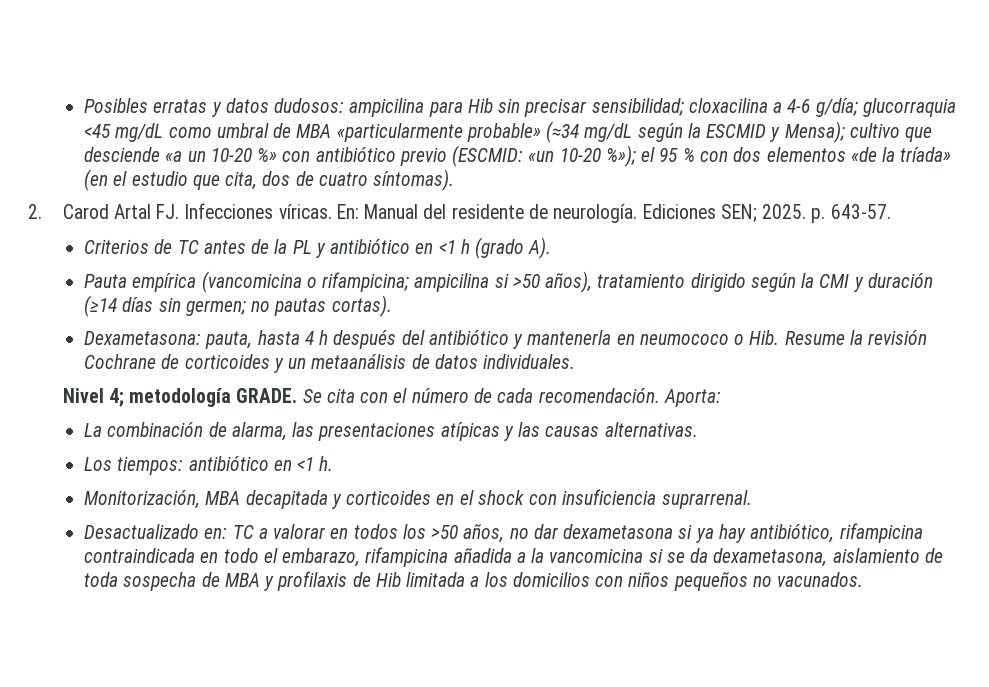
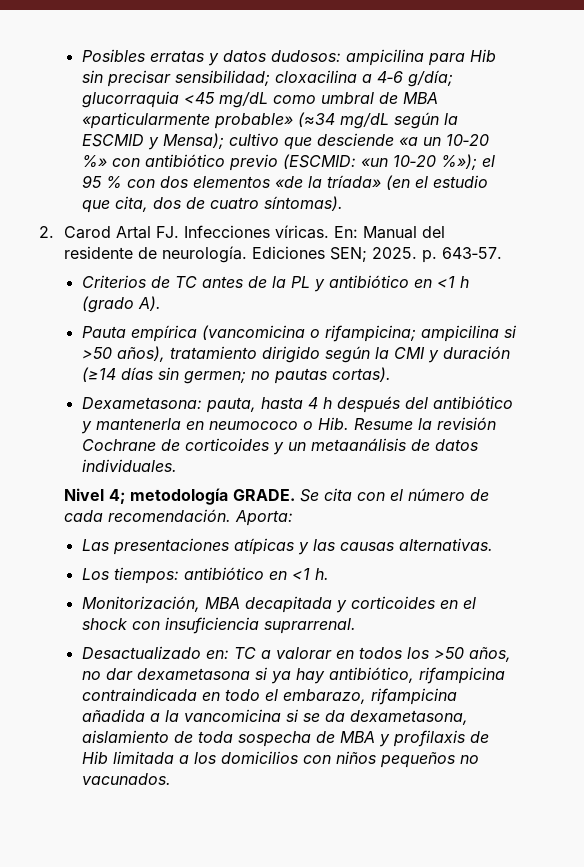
[84,422,315,441] La combinación de alarma, las -> [81,539,109,551] Las

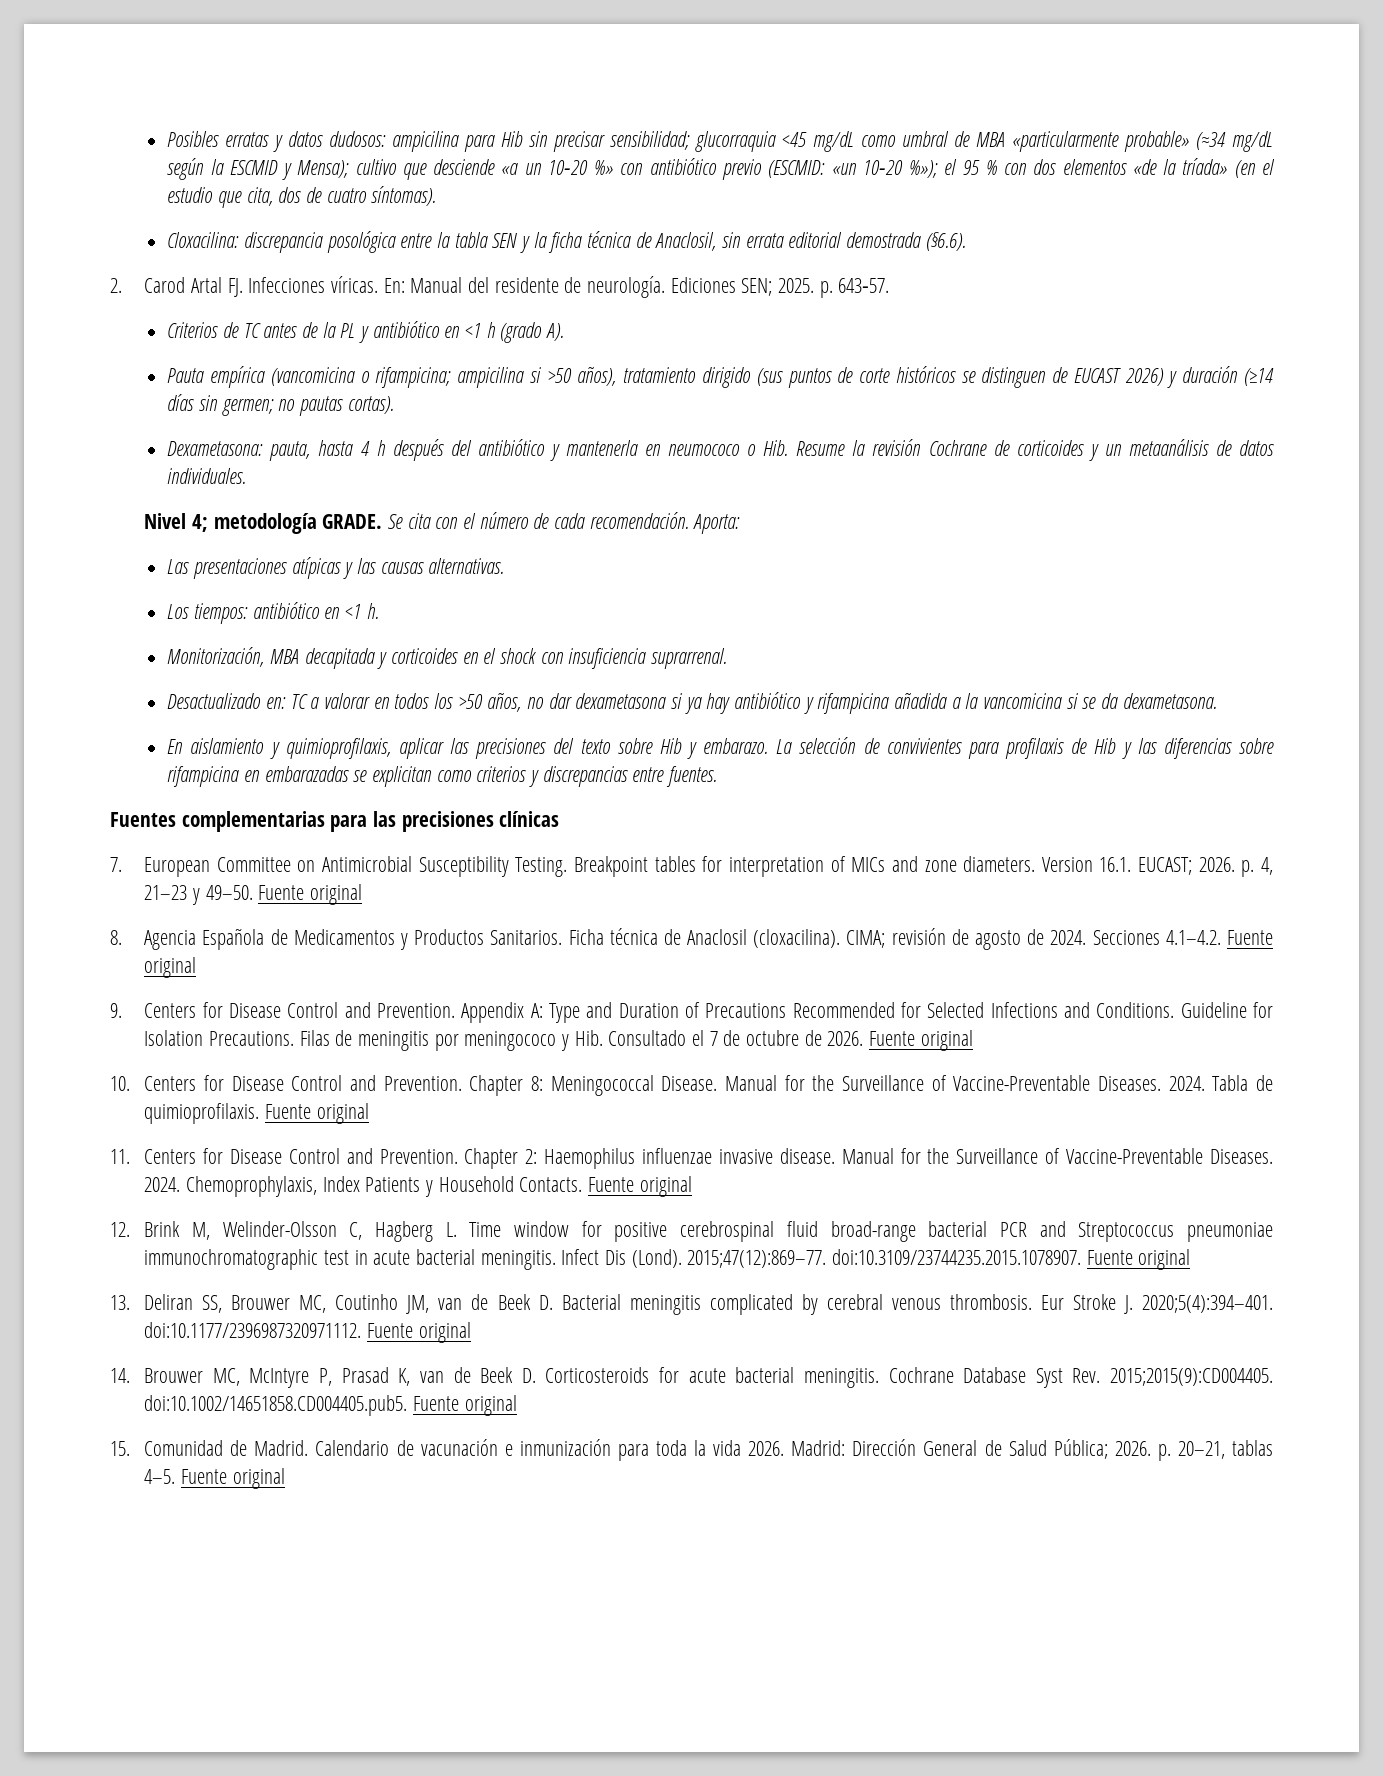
[274,70,453,87] cloxacilina a 4‑6 g/día; -> (691, 140) none
(343, 203) none -> [167,231,966,253] // Cloxacilina: discrepancia posológica entre la tabla SEN y la ficha técnica de Anaclosil, sin errata editorial demostrada (§6.6).
[324,346,425,363] según la CMI -> [756,366,1164,388] (sus puntos de corte históricos se distinguen de EUCAST 2026)
[328,667,505,684] [81,688,366,704] antibiótico, rifampicina contraindicada en todo el embarazo, -> [734,692,814,714] antibiótico y
[349,710,468,725] [81,730,489,747] [81,751,479,768] [81,773,171,785] dexametasona, aislamiento de toda sospecha de MBA y profilaxis de Hib limitada a los domicilios con niños pequeños no vacunados. -> [1122,693,1217,709] [167,737,1274,759] [167,766,717,787] [110,811,560,832] [110,856,1273,877] [144,884,362,905] [110,928,1273,950] [144,957,197,978] [110,1002,1273,1023] [144,1030,973,1051] [110,1075,1274,1096] [144,1103,369,1124] [110,1148,1273,1169] [144,1176,692,1197] [110,1221,1273,1242] [144,1249,1191,1270] [110,1294,1274,1315] [144,1322,471,1343] [110,1367,1273,1388] [144,1395,517,1416] [110,1439,1274,1461] [144,1468,285,1489] dexametasona. // En aislamiento y quimioprofilaxis, aplicar las precisiones del texto sobre Hib y embarazo. La selección de convivientes para profilaxis de Hib y las diferencias sobre rifampicina en embarazadas se explicitan como criterios y discrepancias entre fuentes. // Fuentes complementarias para las precisiones clínicas // 7. European Committee on Antimicrobial Susceptibility Testing. Breakpoint tables for interpretation of MICs and zone diameters. Version 16.1. EUCAST; 2026. p. 4, 21–23 y 49–50. Fuente original // 8. Agencia Española de Medicamentos y Productos Sanitarios. Ficha técnica de Anaclosil (cloxacilina). CIMA; revisión de agosto de 2024. Secciones 4.1–4.2. Fuente original // 9. Centers for Disease Control and Prevention. Appendix A: Type and Duration of Precautions Recommended for Selected Infections and Conditions. Guideline for Isolation Precautions. Filas de meningitis por meningococo y Hib. Consultado el 7 de octubre de 2026. Fuente original // 10. Centers for Disease Control and Prevention. Chapter 8: Meningococcal Disease. Manual for the Surveillance of Vaccine-Preventable Diseases. 2024. Tabla de quimioprofilaxis. Fuente original // 11. Centers for Disease Control and Prevention. Chapter 2: Haemophilus influenzae invasive disease. Manual for the Surveillance of Vaccine-Preventable Diseases. 2024. Chemoprophylaxis, Index Patients y Household Contacts. Fuente original // 12. Brink M, Welinder-Olsson C, Hagberg L. Time window for positive cerebrospinal fluid broad-range bacterial PCR and Streptococcus pneumoniae immunochromatographic test in acute bacterial meningitis. Infect Dis (Lond). 2015;47(12):869–77. doi:10.3109/23744235.2015.1078907. Fuente original // 13. Deliran SS, Brouwer MC, Coutinho JM, van de Beek D. Bacterial meningitis complicated by cerebral venous thrombosis. Eur Stroke J. 2020;5(4):394–401. doi:10.1177/2396987320971112. Fuente original // 14. Brouwer MC, McIntyre P, Prasad K, van de Beek D. Corticosteroids for acute bacterial meningitis. Cochrane Database Syst Rev. 2015;2015(9):CD004405. doi:10.1002/14651858.CD004405.pub5. Fuente original // 15. Comunidad de Madrid. Calendario de vacunación e inmunización para toda la vida 2026. Madrid: Dirección General de Salud Pública; 2026. p. 20–21, tablas 4–5. Fuente original

